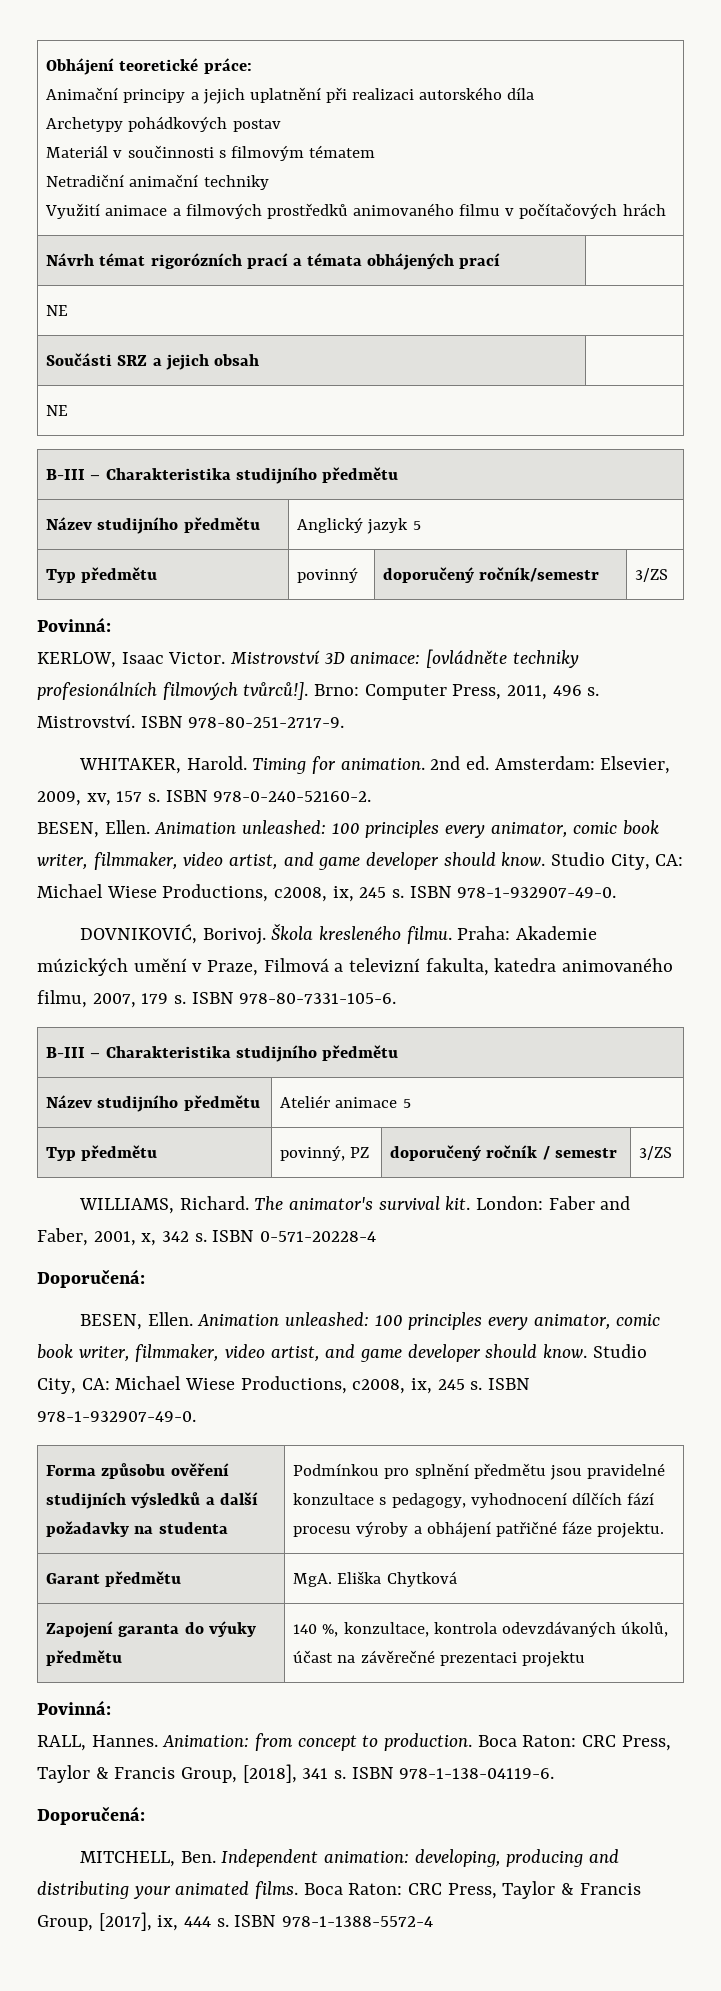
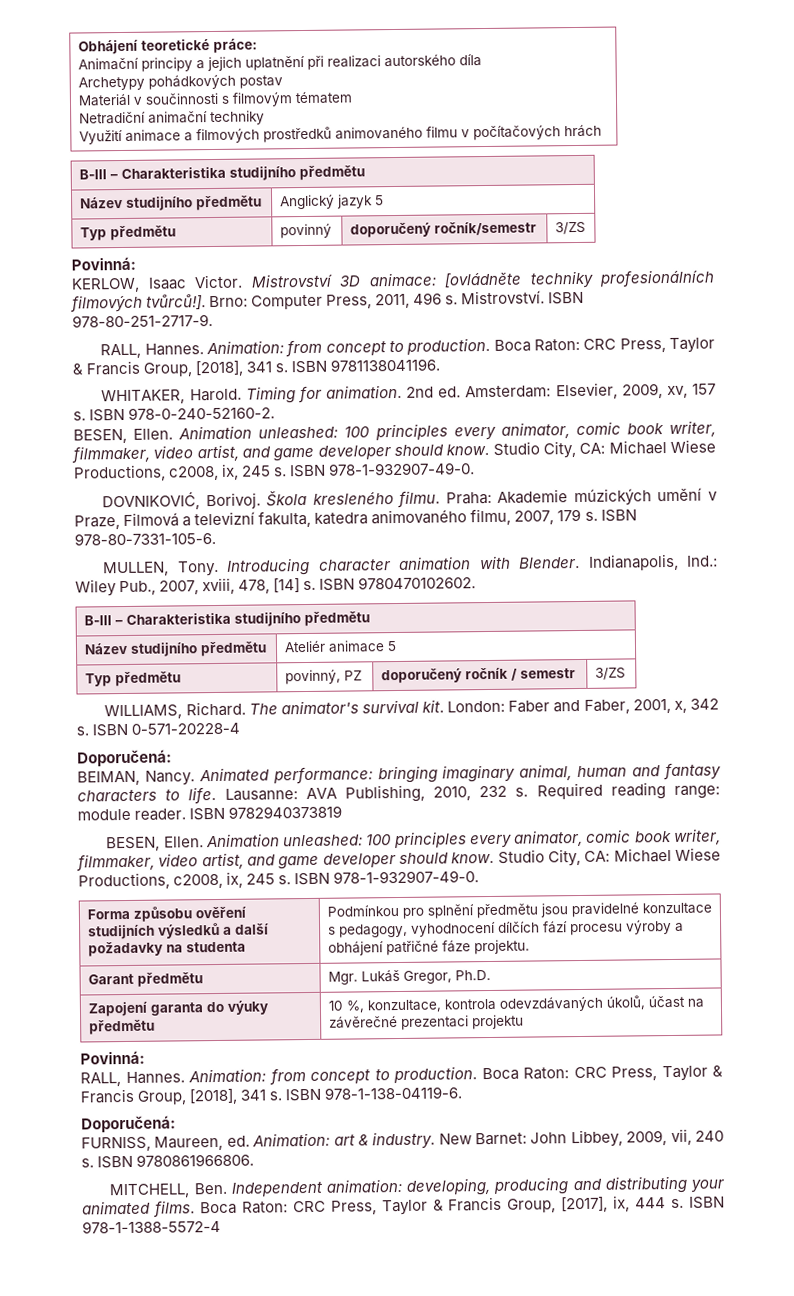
[46,253,501,270] [46,305,69,316] [46,353,259,370] [46,405,69,416] // Návrh témat rigorózních prací a témata obhájených prací | // NE // Součásti SRZ a jejich obsah | // NE -> (602, 131) none
(345, 722) none -> [100,337,715,359] [72,358,441,377] // RALL, Hannes. Animation: from concept to production. Boca Raton: CRC Press, Taylor & Francis Group, [2018], 341 s. ISBN 9781138041196.
(397, 998) none -> [103,553,719,577] [75,576,477,597] // MULLEN, Tony. Introducing character animation with Blender. Indianapolis, Ind.: Wiley Pub., 2007, xviii, 478, [14] s. ISBN 9780470102602.
(145, 1278) none -> [77,762,722,786] [77,782,721,805] [77,805,343,821] // BEIMAN, Nancy. Animated performance: bringing imaginary animal, human and fantasy characters to life. Lausanne: AVA Publishing, 2010, 232 s. Required reading range: module reader. ISBN 9782940373819
[293,1571,457,1587] MgA. Eliška Chytková -> [327,969,491,985] Mgr. Lukáš Gregor, Ph.D.
[293,1624,318,1634] 140 -> [327,1000,343,1011] 10
(145, 1815) none -> [81,1128,724,1152] [81,1153,255,1169] // FURNISS, Maureen, ed. Animation: art & industry. New Barnet: John Libbey, 2009, vii, 240 s. ISBN 9780861966806.

